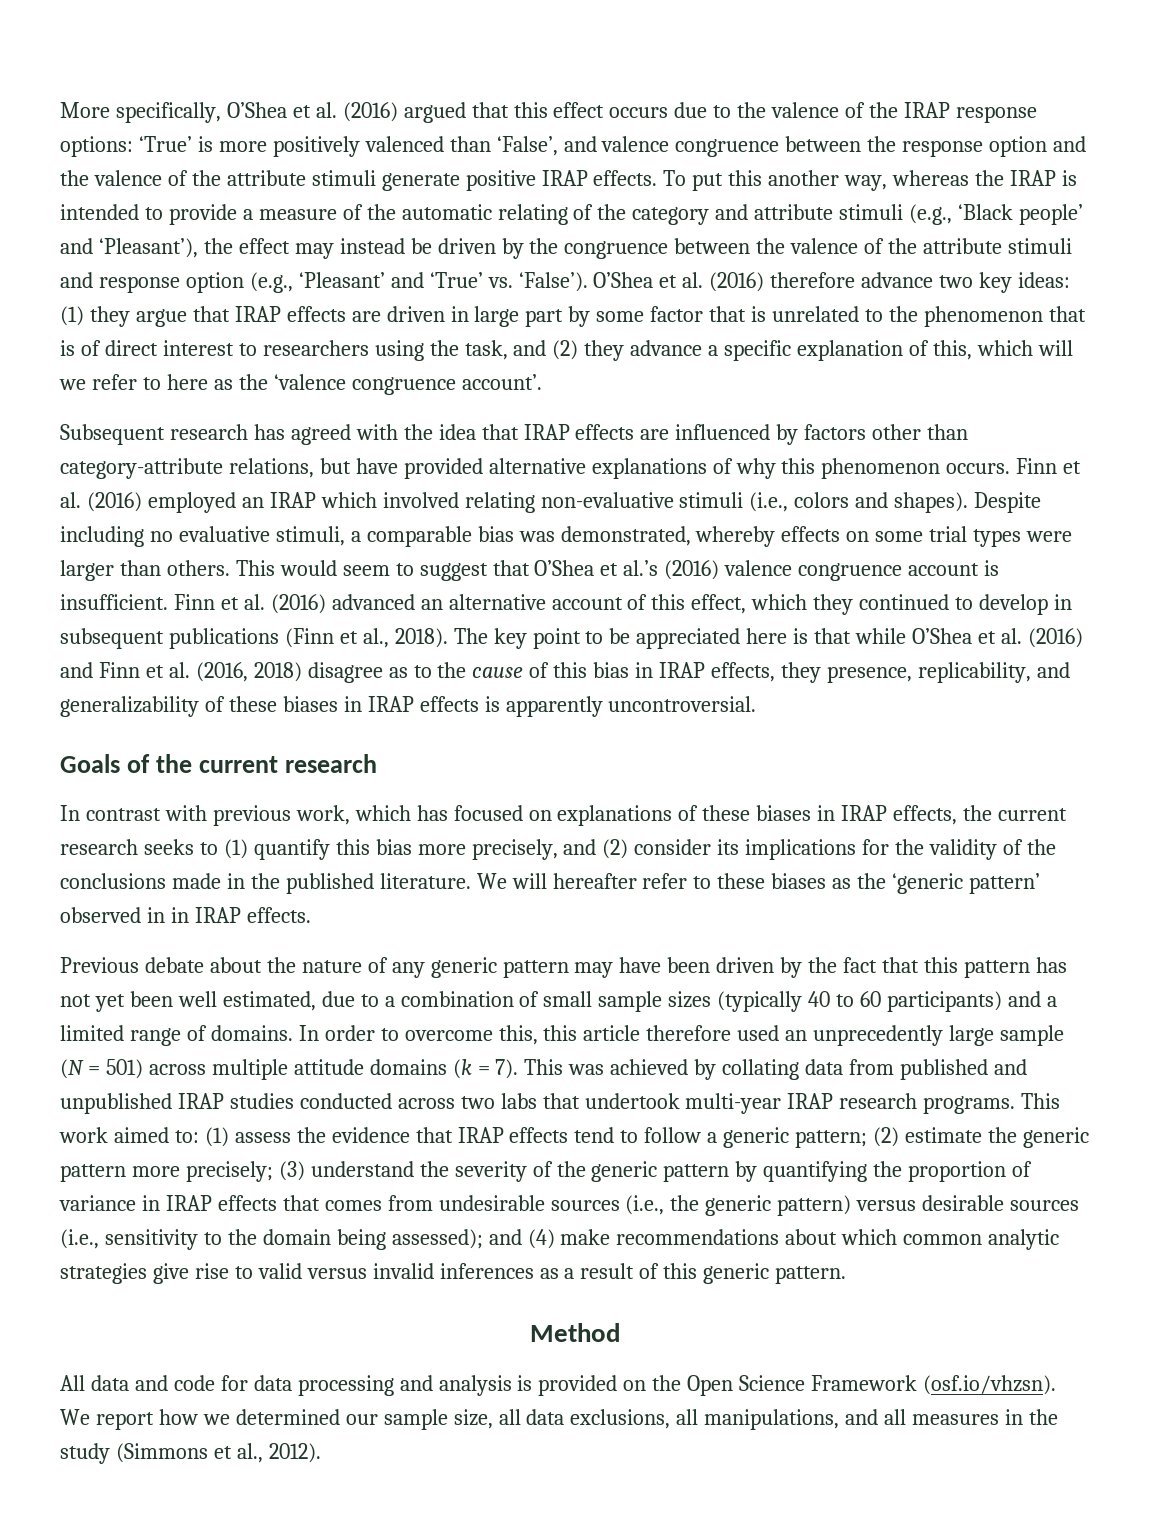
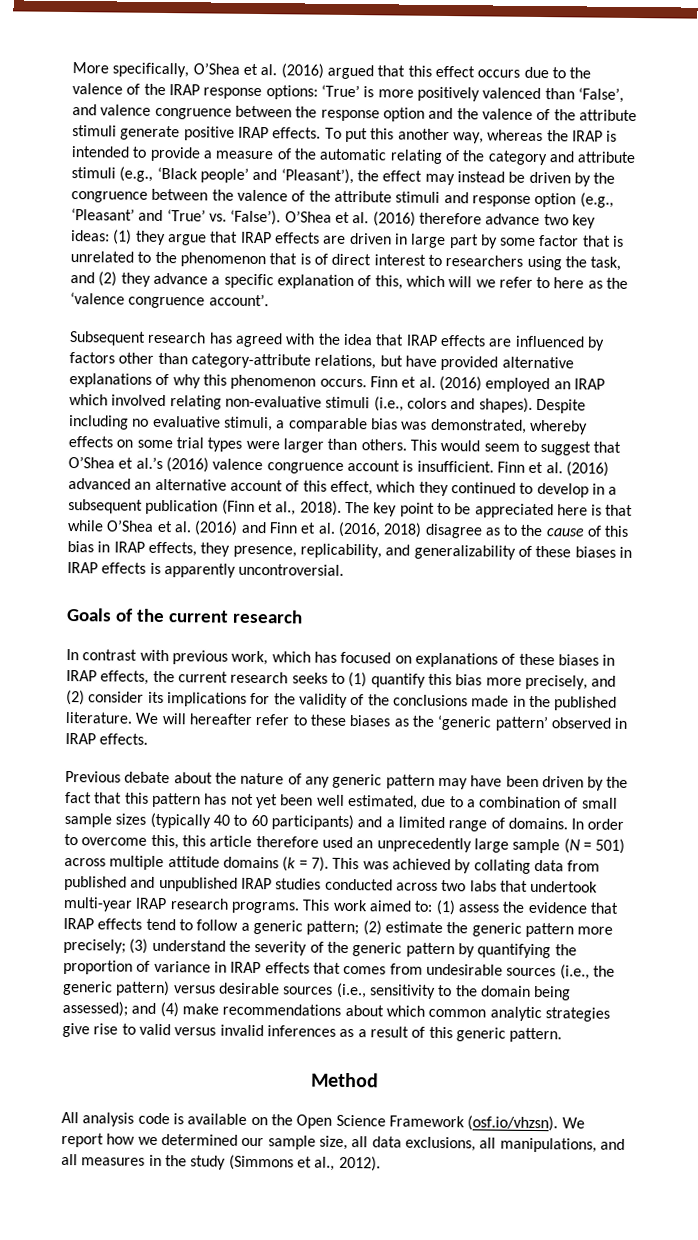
[60,628,279,649] subsequent publications -> [608,486,618,495] [68,499,219,515] a subsequent publication
[170,907,189,923] in -> (628, 723) none
[90,1375,618,1396] data and code for data processing and analysis is provided -> [82,1112,248,1127] analysis code is available

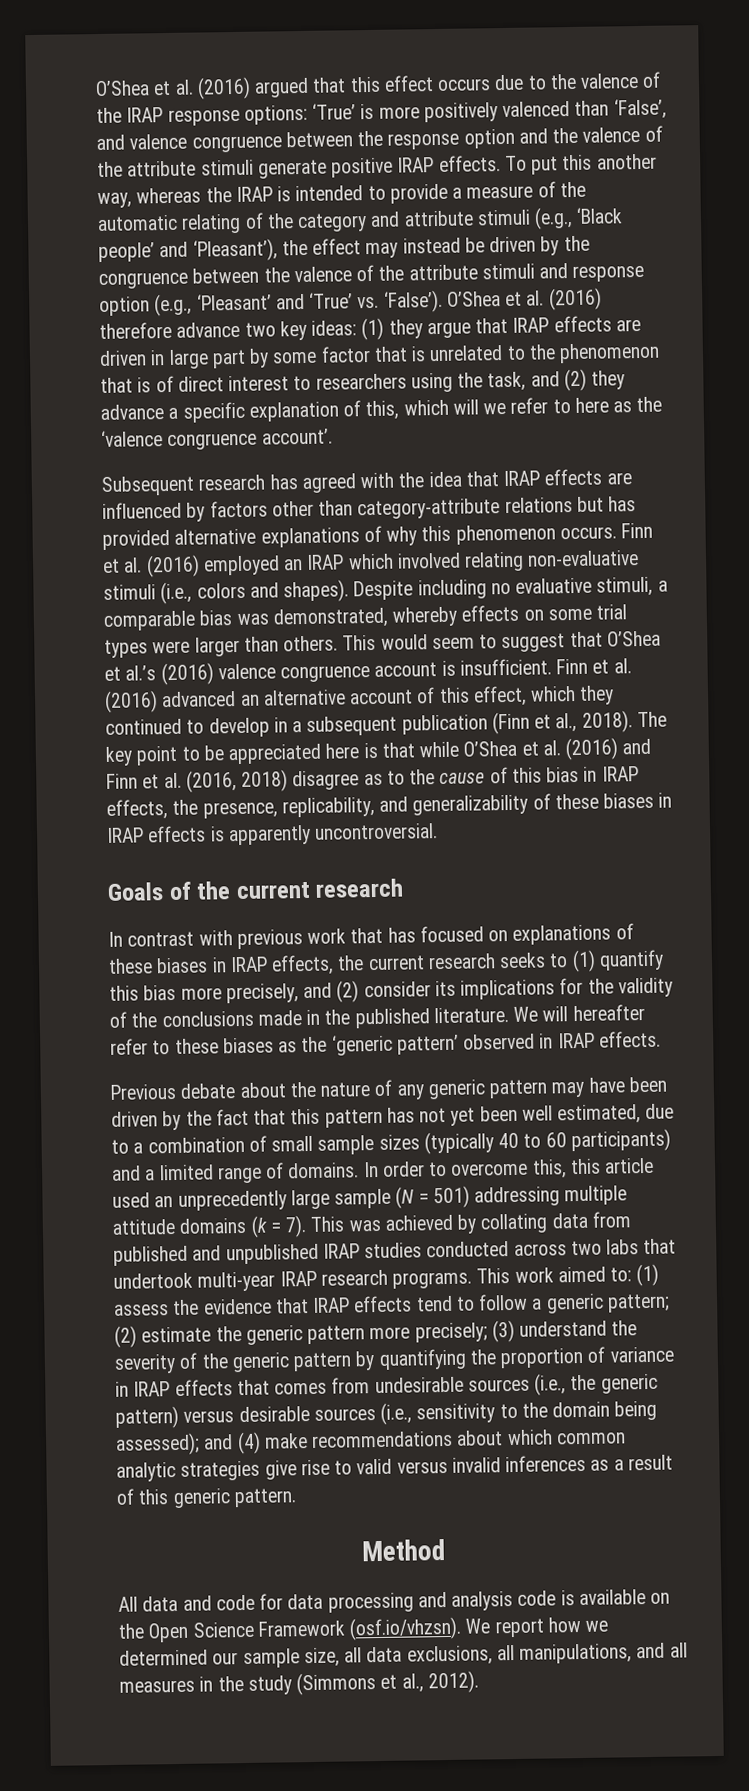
[72,62,190,78] More specifically, -> (95, 88) none
[314,354,437,370] relations, but have -> [504,496,637,514] relations but has
[200,542,231,557] they -> [172,799,199,815] the
[231,650,311,666] work, which -> [307,927,384,944] work that
[255,836,319,848] therefore -> (655, 1165) none
[64,857,106,867] across -> [474,1186,561,1207] addressing
(79, 1117) none -> [142,1592,447,1613] data and code for data processing and

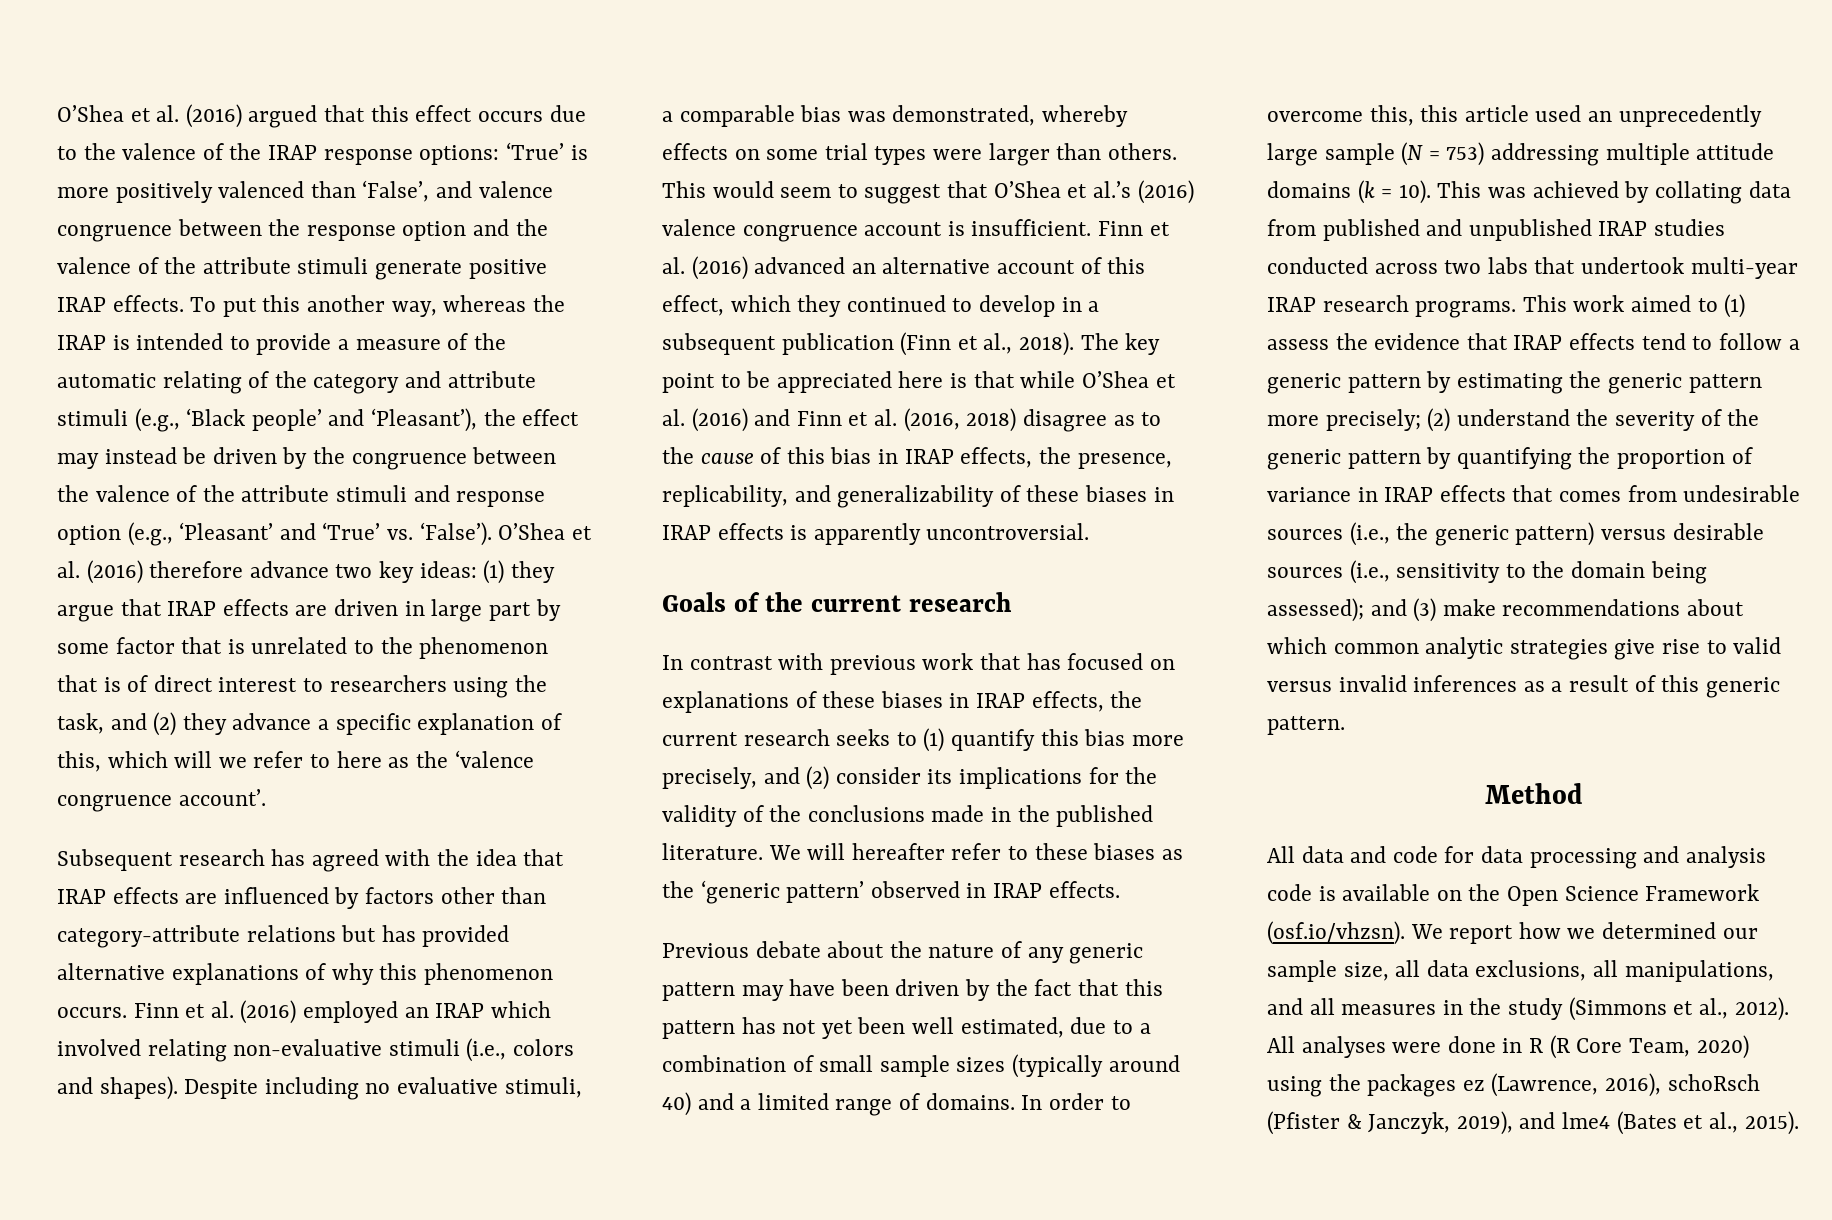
[498,1128,671,1153] 40 to 60 participants) -> [1108,1055,1180,1072] [662,1092,691,1116] around 40)
[432,1185,470,1209] 501) -> [1446,142,1485,166] 753)
[285,1215,308,1238] 7). -> [1398,180,1431,204] 10).
[610,1267,633,1282] to: -> [1697,298,1718,312] to
[606,1293,670,1313] [114,1325,212,1348] pattern; (2) estimate -> [1347,371,1563,394] pattern by estimating
[491,1319,515,1343] (3) -> [1427,408,1451,432] (2)
[236,1431,261,1455] (4) -> [1413,598,1437,622] (3)
(479, 1682) none -> [1267,1035,1749,1059] [1267,1073,1760,1097] [1267,1111,1799,1135] All analyses were done in R (R Core Team, 2020) using the packages ez (Lawrence, 2016), schoRsch (Pfister & Janczyk, 2019), and lme4 (Bates et al., 2015).

